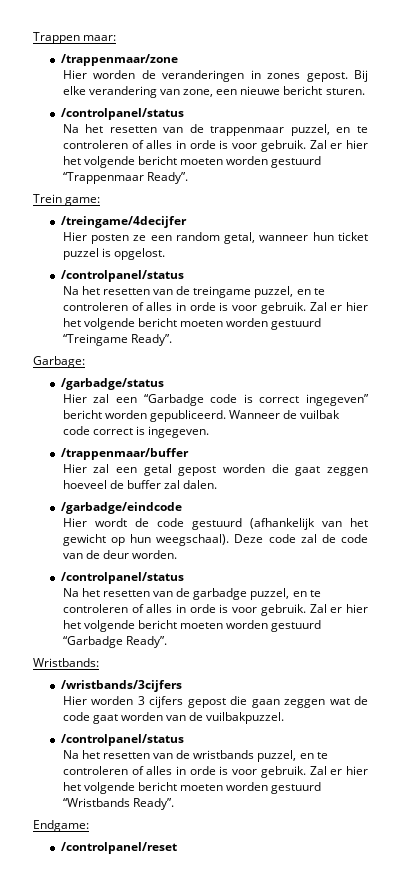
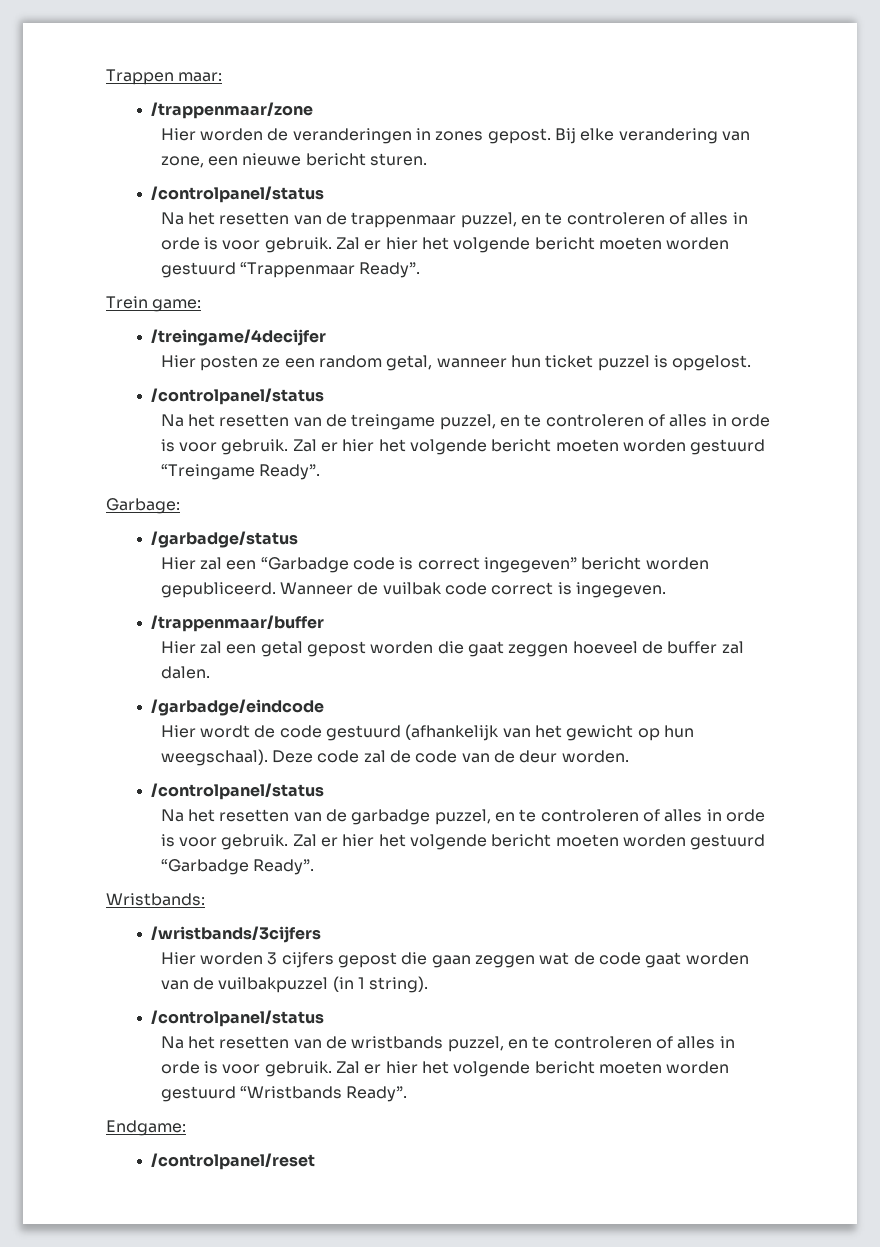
[206,712,285,724] vuilbakpuzzel. -> [218,976,429,993] vuilbakpuzzel (in 1 string).

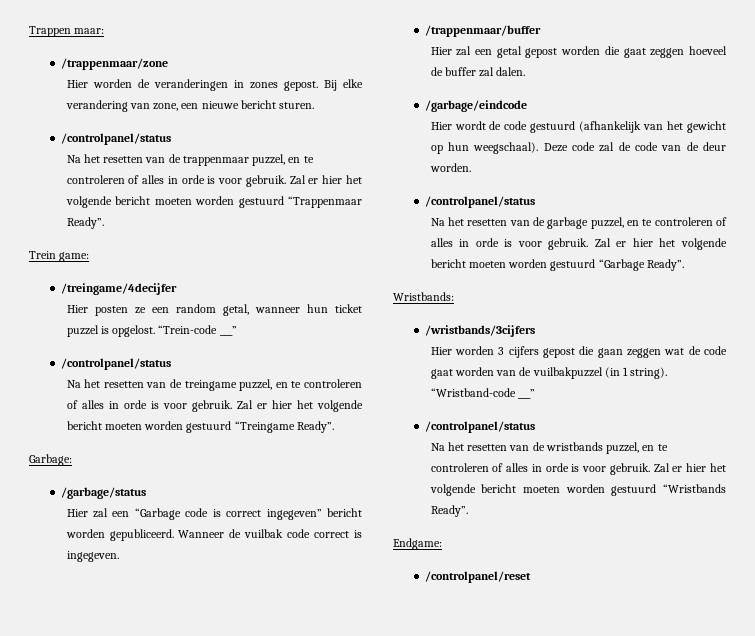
(752, 363) none -> [158,325,237,336] “Trein-code ___”
[151,531,299,548] [160,557,349,573] /garbadge/status // Hier zal een “Garbadge -> [61,487,147,499] [66,508,181,520] /garbage/status // Hier zal een “Garbage
[151,699,325,716] /garbadge/eindcode -> [425,100,528,112] /garbage/eindcode
[351,809,431,825] garbadge -> [547,217,589,229] garbage
[160,859,249,875] “Garbadge -> [598,259,645,271] “Garbage
(429, 984) none -> [430,388,535,399] “Wristband-code ___”

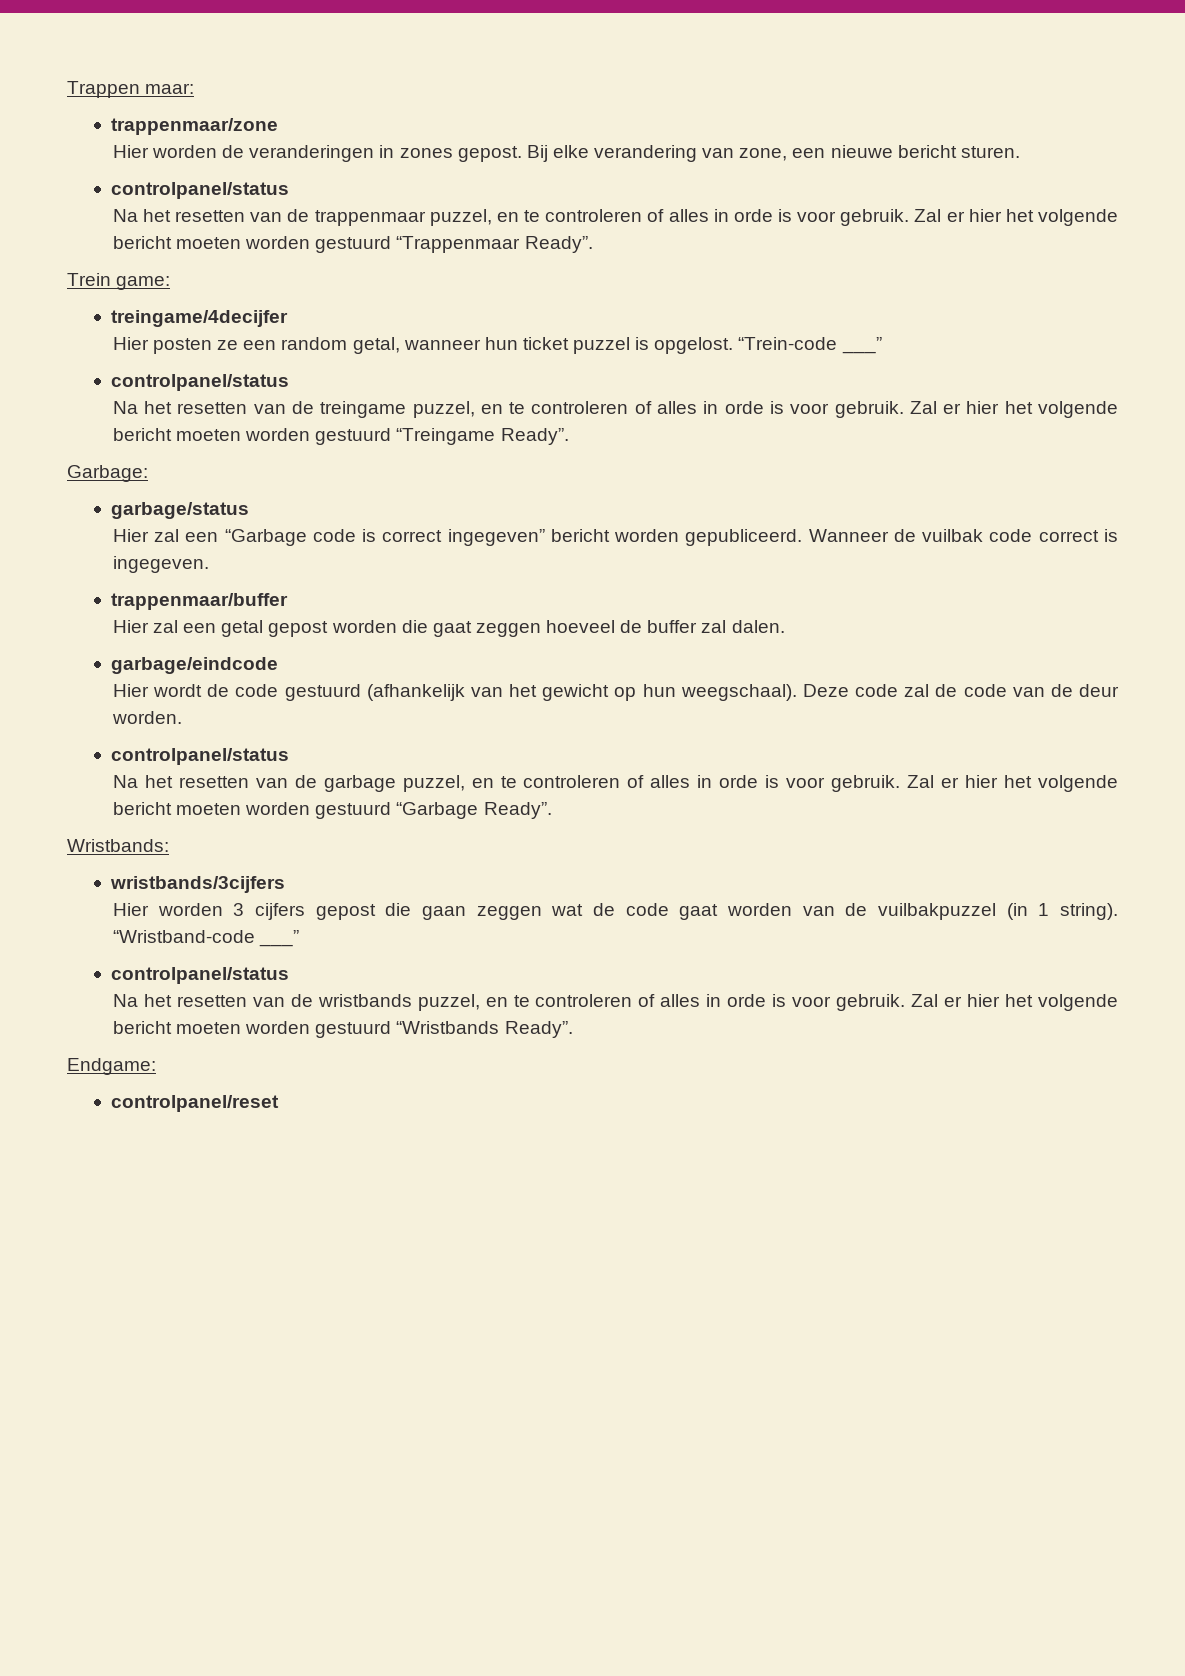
[61,58,169,70] /trappenmaar/zone -> [110,118,278,135] trappenmaar/zone
[61,133,172,145] /controlpanel/status -> [110,182,289,199] controlpanel/status
[61,283,178,295] /treingame/4decijfer -> [110,310,288,327] treingame/4decijfer
[61,358,172,370] /controlpanel/status -> [110,374,289,391] controlpanel/status
[61,487,147,499] /garbage/status -> [110,502,249,519] garbage/status
[425,25,542,37] /trappenmaar/buffer -> [110,593,288,610] trappenmaar/buffer
[425,100,528,112] /garbage/eindcode -> [110,657,278,674] garbage/eindcode
[425,196,536,208] /controlpanel/status -> [110,748,289,765] controlpanel/status
[425,325,536,337] /wristbands/3cijfers -> [109,876,285,893] wristbands/3cijfers
[425,421,536,433] /controlpanel/status -> [110,967,289,984] controlpanel/status
[425,571,532,583] /controlpanel/reset -> [110,1095,279,1112] controlpanel/reset

